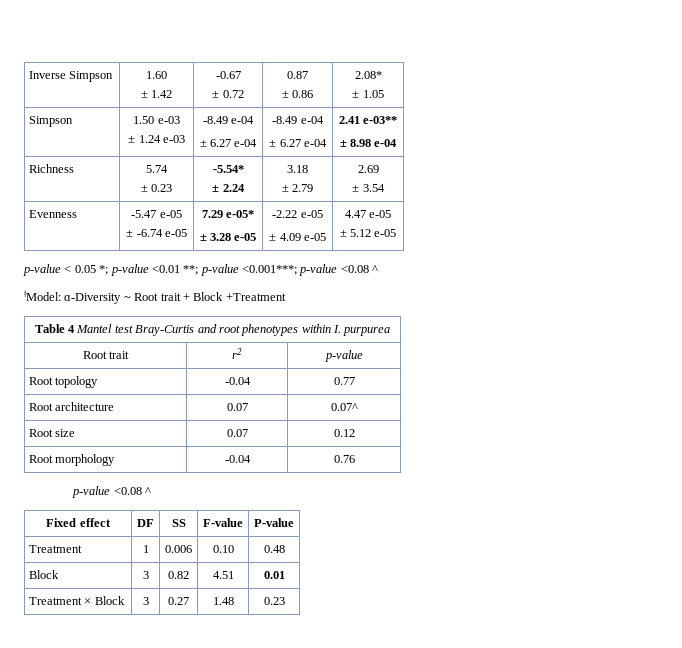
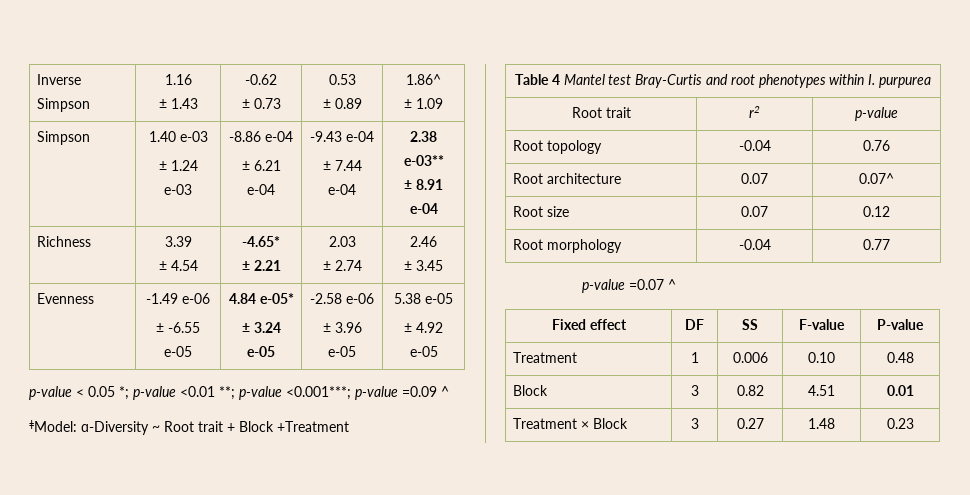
[146,71,167,79] [140,90,173,98] [215,71,241,79] [212,90,244,98] [286,71,308,79] [281,90,314,98] [354,71,382,79] [352,90,384,98] [29,116,74,127] [133,116,155,124] 1.60 // ± 1.42 | -0.67 // ± 0.72 | 0.87 // ± 0.86 | 2.08* // ± 1.05 // Simpson | 1.50 -> [164,74,192,85] [158,98,198,109] [245,74,277,85] [241,98,281,109] [328,74,356,85] [322,98,362,109] [406,74,441,85] [404,98,443,109] [37,131,91,145] [148,131,176,142] 1.16 // ± 1.43 | -0.62 // ± 0.73 | 0.53 // ± 0.89 | 1.86^ // ± 1.09 // Simpson | 1.40
[202,116,255,124] [199,139,258,147] [272,116,324,124] [269,139,327,147] [338,116,360,124] -8.49 e-04 // ± 6.27 e-04 | -8.49 e-04 // ± 6.27 e-04 | 2.41 -> [229,131,293,142] [241,160,281,171] [247,184,275,195] [310,131,374,142] [322,160,362,171] [328,184,356,195] [410,131,437,142] -8.86 e-04 // ± 6.21 e-04 | -9.43 e-04 // ± 7.44 e-04 | 2.38
[349,139,371,147] 8.98 -> [416,179,443,190] 8.91
[146,165,168,173] [140,184,173,192] [212,165,244,173] [212,184,245,192] [286,165,308,173] [281,184,314,192] [357,165,379,173] [352,184,385,192] 5.74 // ± 0.23 | -5.54* // ± 2.24 | 3.18 // ± 2.79 | 2.69 // ± 3.54 -> [164,236,192,247] [158,260,198,271] [242,236,280,247] [241,260,281,271] [328,236,356,247] [322,260,362,271] [410,236,437,247] [404,260,443,271] 3.39 // ± 4.54 | -4.65* // ± 2.21 | 2.03 // ± 2.74 | 2.46 // ± 3.45
[131,210,182,218] [126,229,187,237] [201,210,255,218] [199,233,257,241] [272,210,323,218] [269,233,326,241] [344,210,392,218] [339,229,371,237] -5.47 e-05 // ± -6.74 e-05 | 7.29 e-05* // ± 3.28 e-05 | -2.22 e-05 // ± 4.09 e-05 | 4.47 e-05 // ± 5.12 -> [146,293,210,304] [156,322,200,333] [164,346,192,357] [228,293,294,304] [241,322,281,333] [247,346,275,357] [310,293,374,304] [322,322,362,333] [328,346,356,357] [394,293,453,304] [404,322,443,333] -1.49 e-06 // ± -6.55 e-05 | 4.84 e-05* // ± 3.24 e-05 | -2.58 e-06 // ± 3.96 e-05 | 5.38 e-05 // ± 4.92
[340,265,369,273] <0.08 -> [402,386,437,397] =0.09
[333,377,355,385] 0.77 -> [863,140,890,151] 0.76
[333,455,355,463] [72,486,142,498] 0.76 // p-value <0.08 -> [863,239,890,250] [581,279,664,293] 0.77 // p-value =0.07

